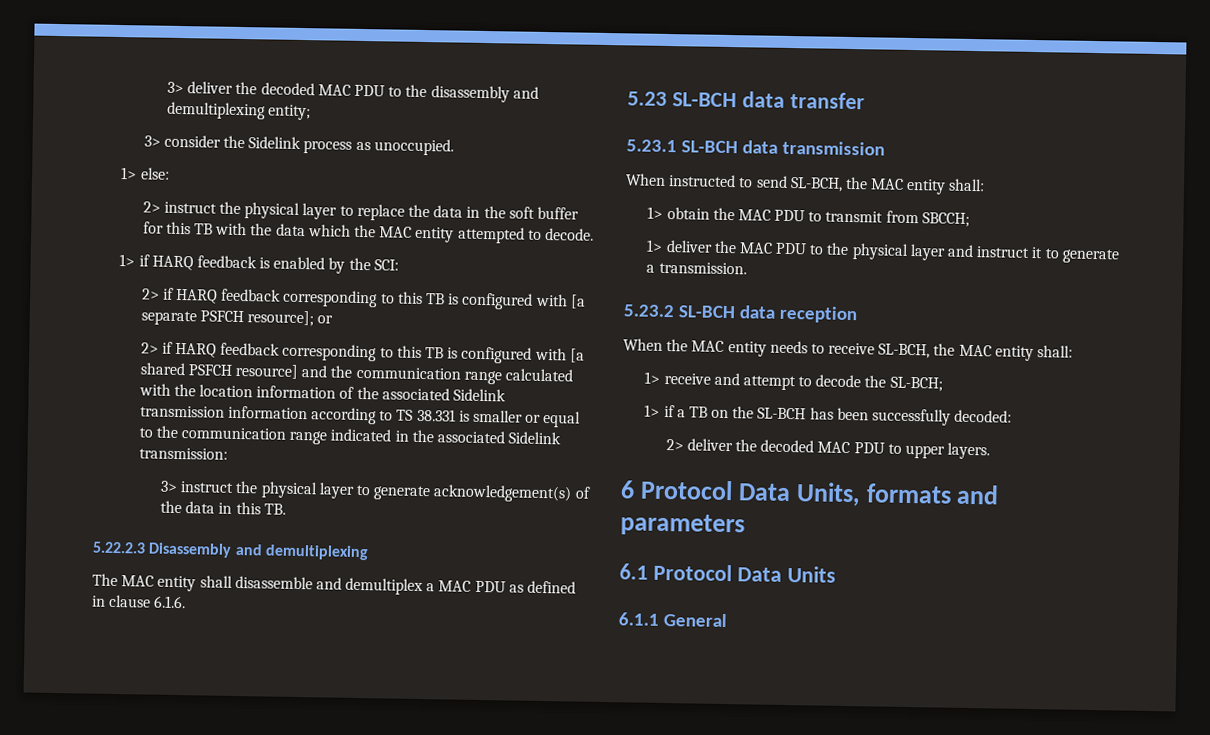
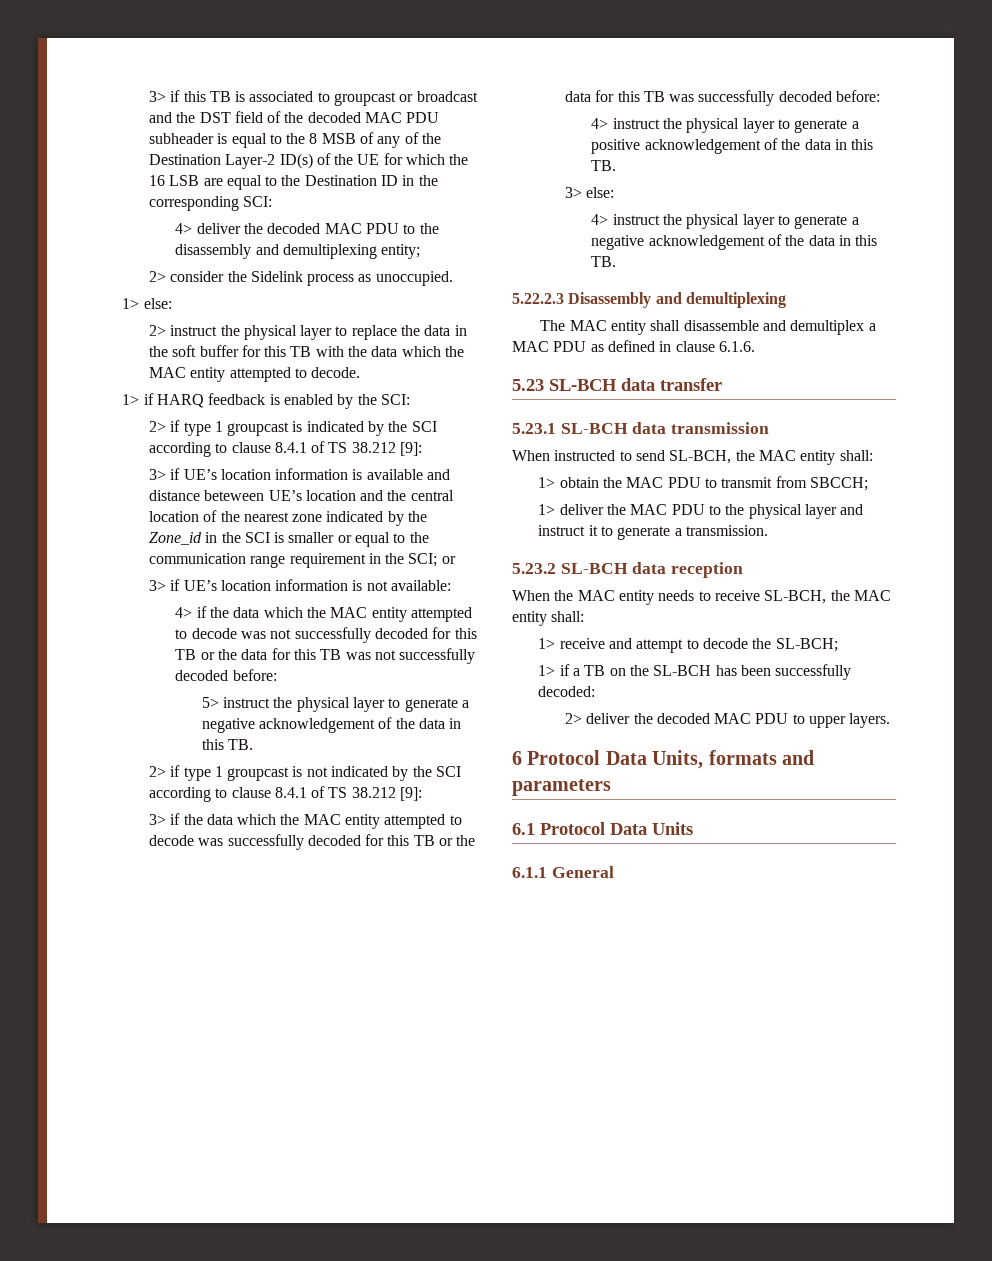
[167,81,185,94] 3> -> [148,90,478,106] [148,111,440,123] [148,132,442,148] [148,153,469,169] [148,175,438,190] [148,196,273,211] [175,223,193,234] 3> if this TB is associated to groupcast or broadcast and the DST field of the decoded MAC PDU subheader is equal to the 8 MSB of any of the Destination Layer-2 ID(s) of the UE for which the 16 LSB are equal to the Destination ID in the corresponding SCI: // 4>
[143,135,161,147] 3> -> [148,271,166,282] 2>
[176,288,586,310] [140,310,334,327] [140,341,585,364] [139,362,574,385] [138,383,507,402] [139,405,456,425] HARQ feedback corresponding to this TB is configured with [a separate PSFCH resource]; or // 2> if HARQ feedback corresponding to this TB is configured with [a shared PSFCH resource] and the communication range calculated with the location information of the associated Sidelink transmission information according to TS 38.331 -> [183,421,437,436] [148,441,423,457] [148,468,451,480] [148,490,454,501] [148,510,428,526] [148,532,270,545] type 1 groupcast is indicated by the SCI according to clause 8.4.1 of TS 38.212 [9]: // 3> if UE’s location information is available and distance beteween UE’s location and the central location of the nearest zone indicated by the Zone_id in the SCI
[330,428,562,445] [138,447,228,460] [160,480,573,503] indicated in the associated Sidelink transmission: // 3> instruct the physical layer to generate acknowledgement(s) -> [289,553,456,568] [148,579,452,591] [175,606,472,622] [175,627,477,643] [175,648,476,664] [175,669,277,681] [201,697,469,712] [201,717,462,733] [201,739,254,750] [148,765,462,781] [148,786,423,802] [148,813,462,829] [148,834,476,850] [564,90,881,106] [591,118,859,133] [591,138,874,154] [591,160,617,171] [564,187,615,198] [591,214,859,229] [591,235,765,250] requirement in the SCI; or // 3> if UE’s location information is not available: // 4> if the data which the MAC entity attempted to decode was not successfully decoded for this TB or the data for this TB was not successfully decoded before: // 5> instruct the physical layer to generate a negative acknowledgement of the data in this TB. // 2> if type 1 groupcast is not indicated by the SCI according to clause 8.4.1 of TS 38.212 [9]: // 3> if the data which the MAC entity attempted to decode was successfully decoded for this TB or the data for this TB was successfully decoded before: // 4> instruct the physical layer to generate a positive acknowledgement of the data in this TB. // 3> else: // 4> instruct the physical layer to generate a negative acknowledgement

